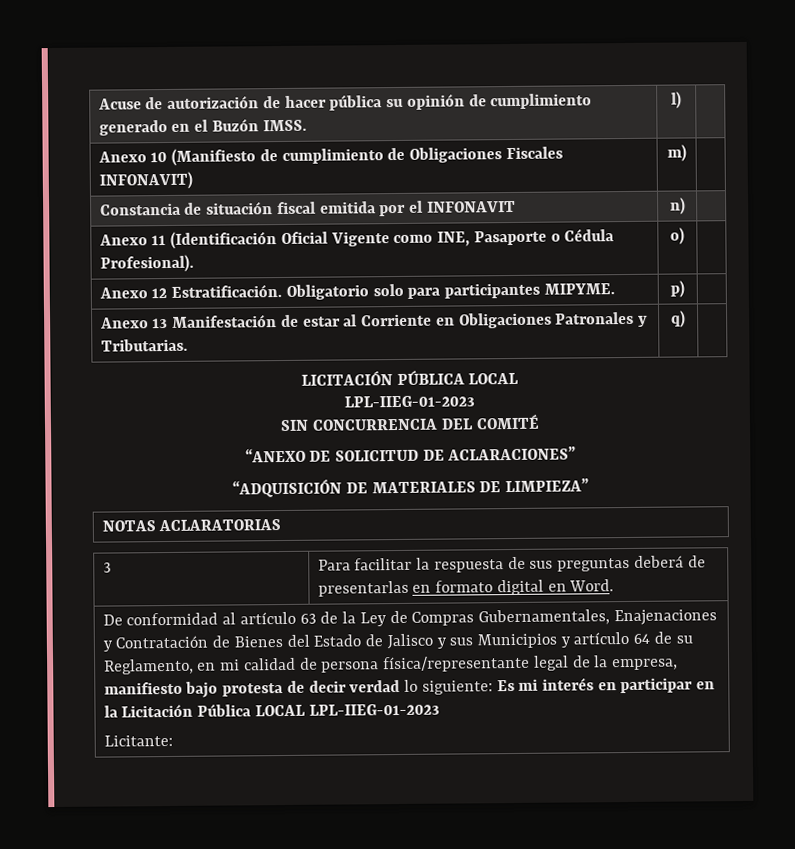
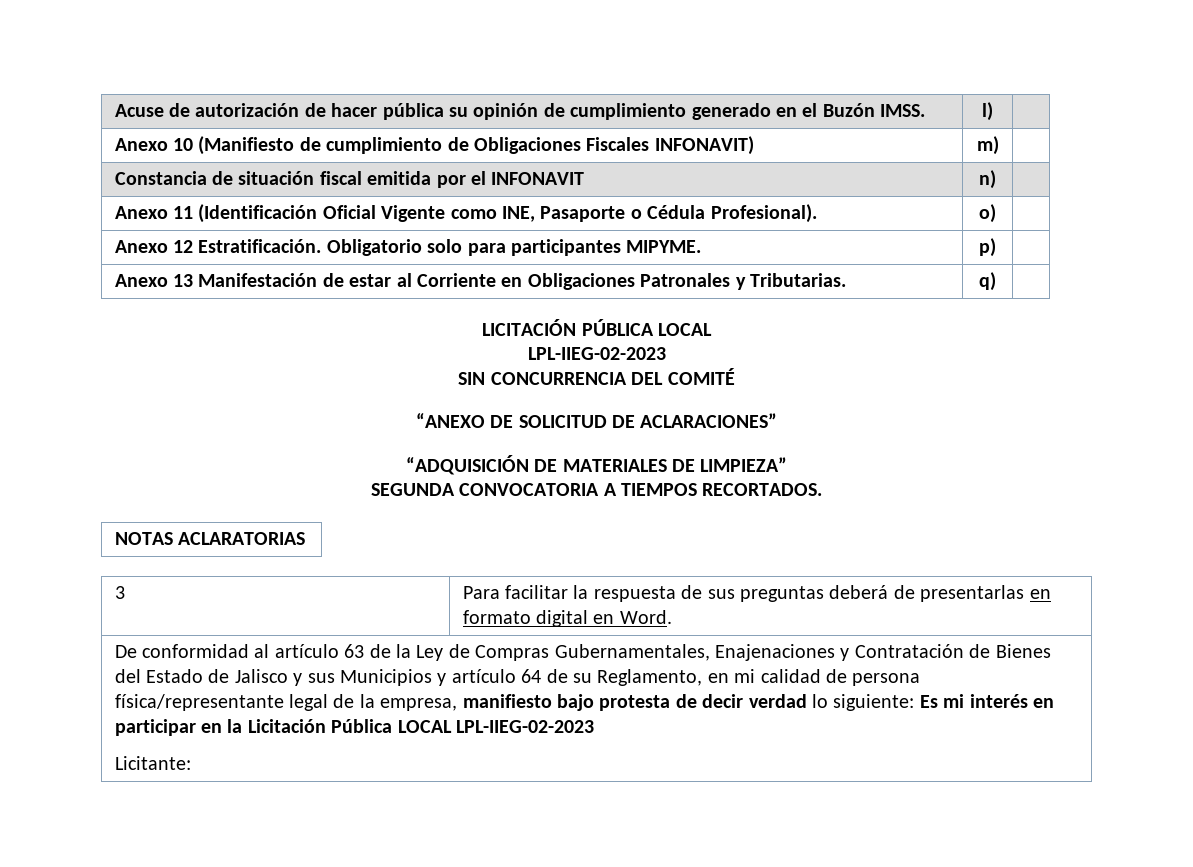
[344,395,475,408] LPL-IIEG-01-2023 -> [527,347,666,360] LPL-IIEG-02-2023
(589, 485) none -> [370,483,823,496] // SEGUNDA CONVOCATORIA A TIEMPOS RECORTADOS.
[308,703,440,716] LPL-IIEG-01-2023 -> [456,720,595,733] LPL-IIEG-02-2023

